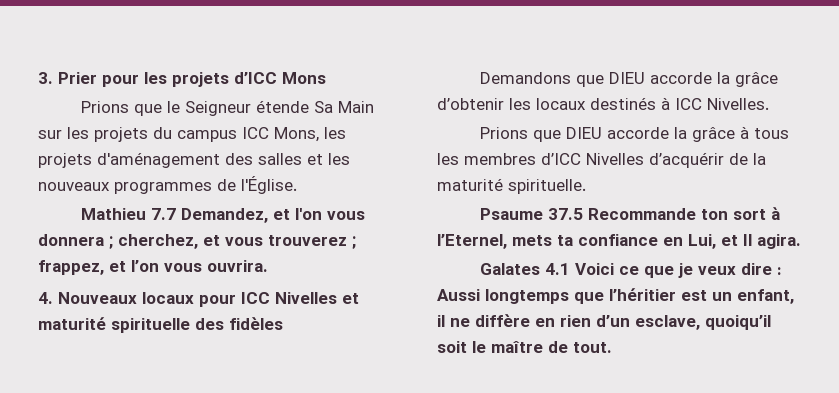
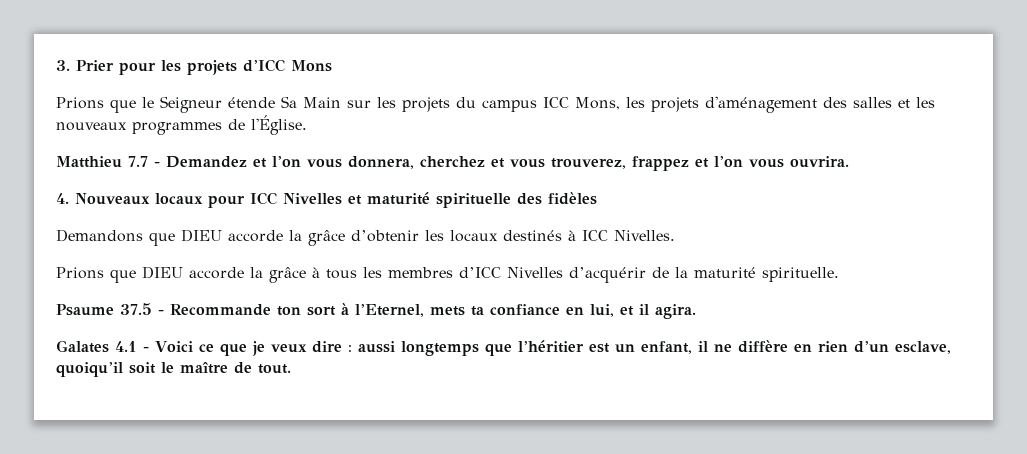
[81,208,366,223] [38,234,356,249] [38,260,104,275] Mathieu 7.7 Demandez, et l'on vous donnera ; cherchez, et vous trouverez ; frappez, -> [56,156,689,171] Matthieu 7.7 - Demandez et l’on vous donnera, cherchez et vous trouverez, frappez
(584, 214) none -> [158,310,164,315] -
[688,234,752,249] Lui, et Il -> [590,304,649,317] lui, et il
(571, 269) none -> [143,347,149,352] -
[437,289,480,301] Aussi -> [357,341,395,353] aussi

